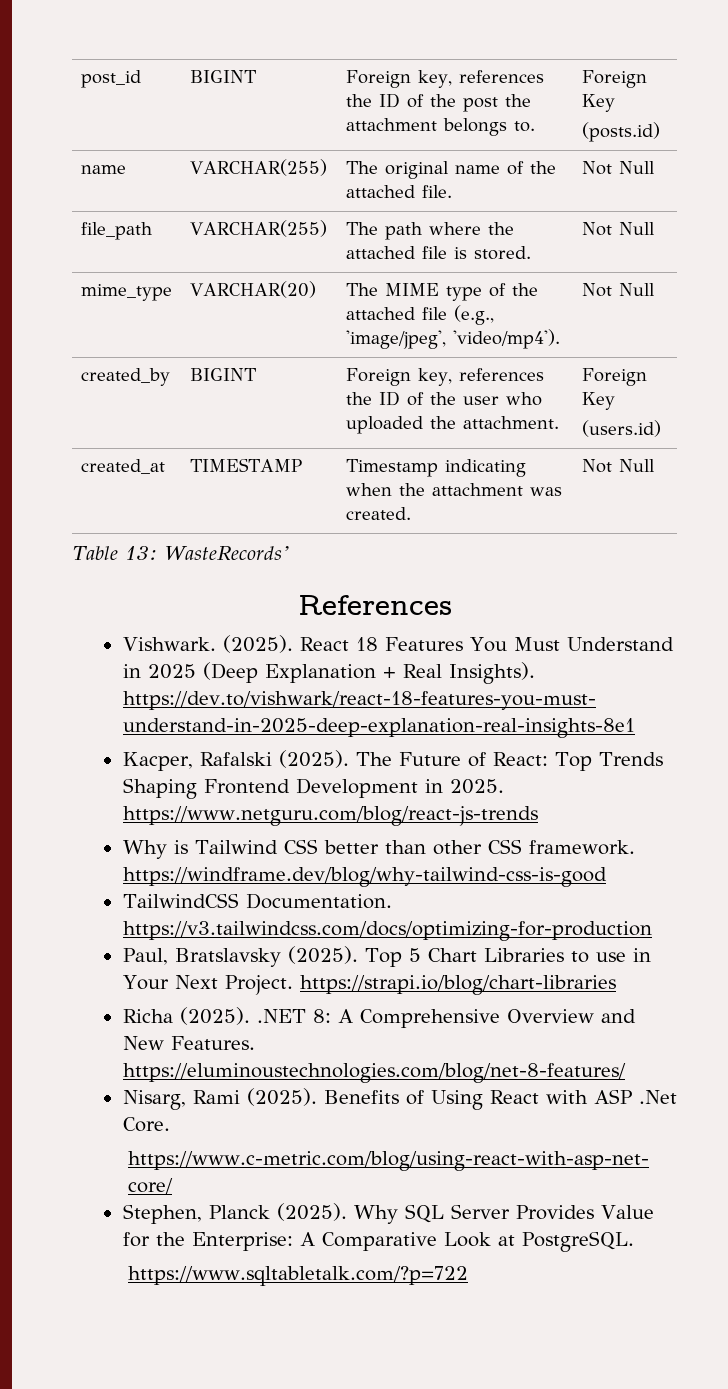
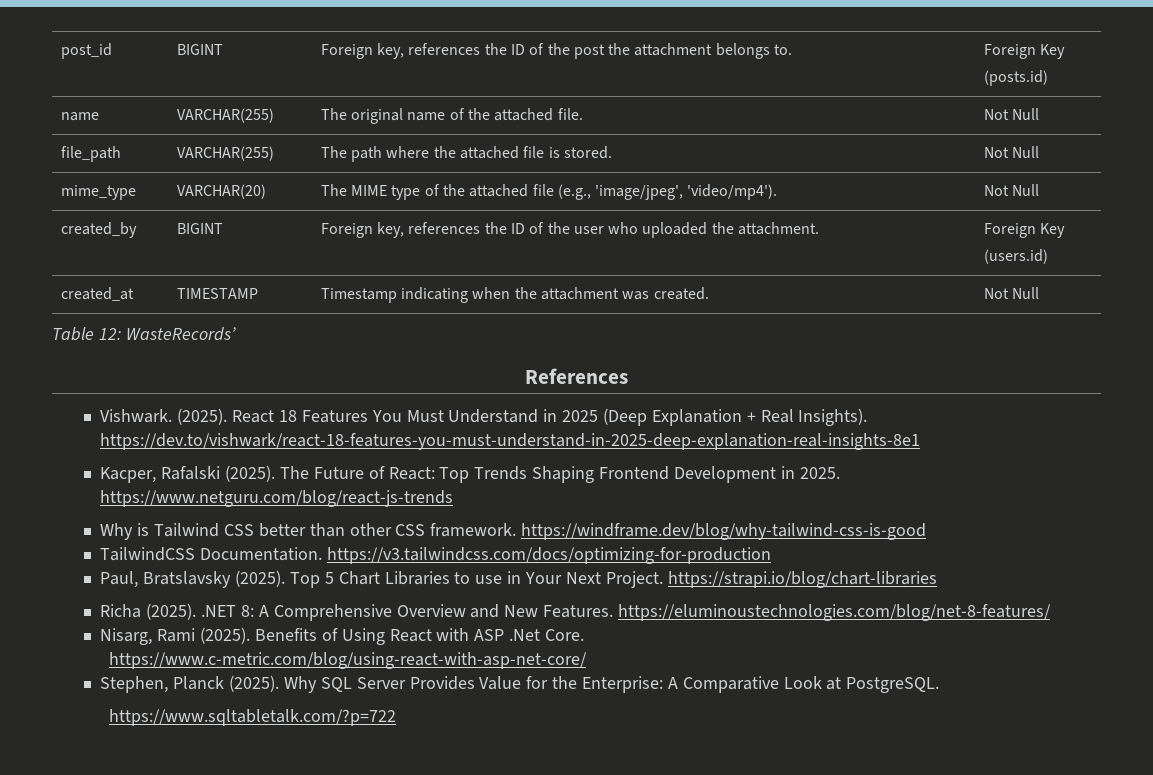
[124,546,157,560] 13: -> [98,328,121,340] 12:

